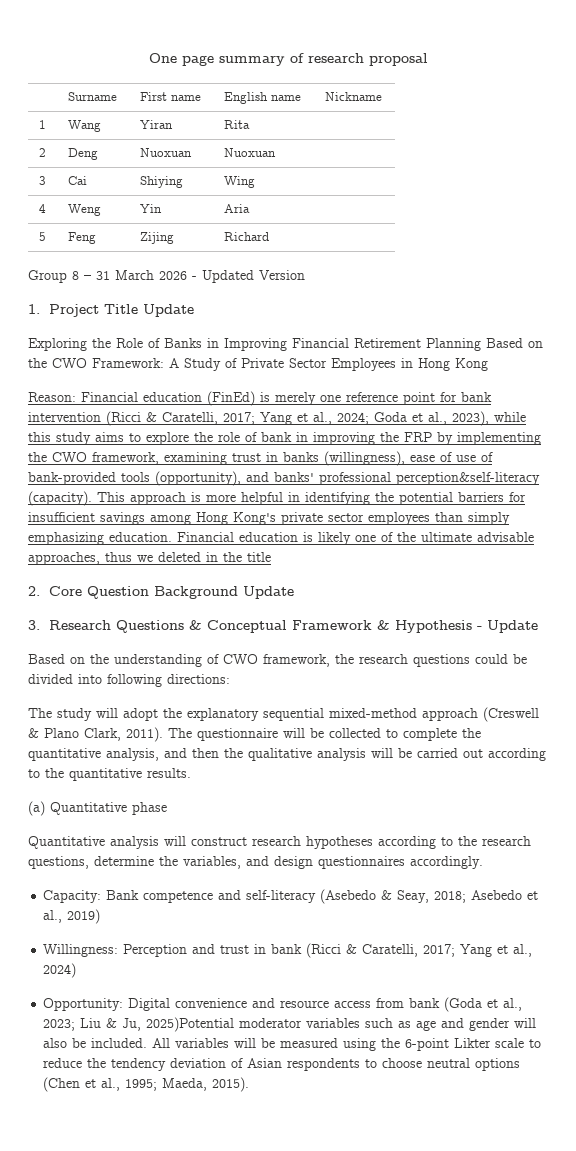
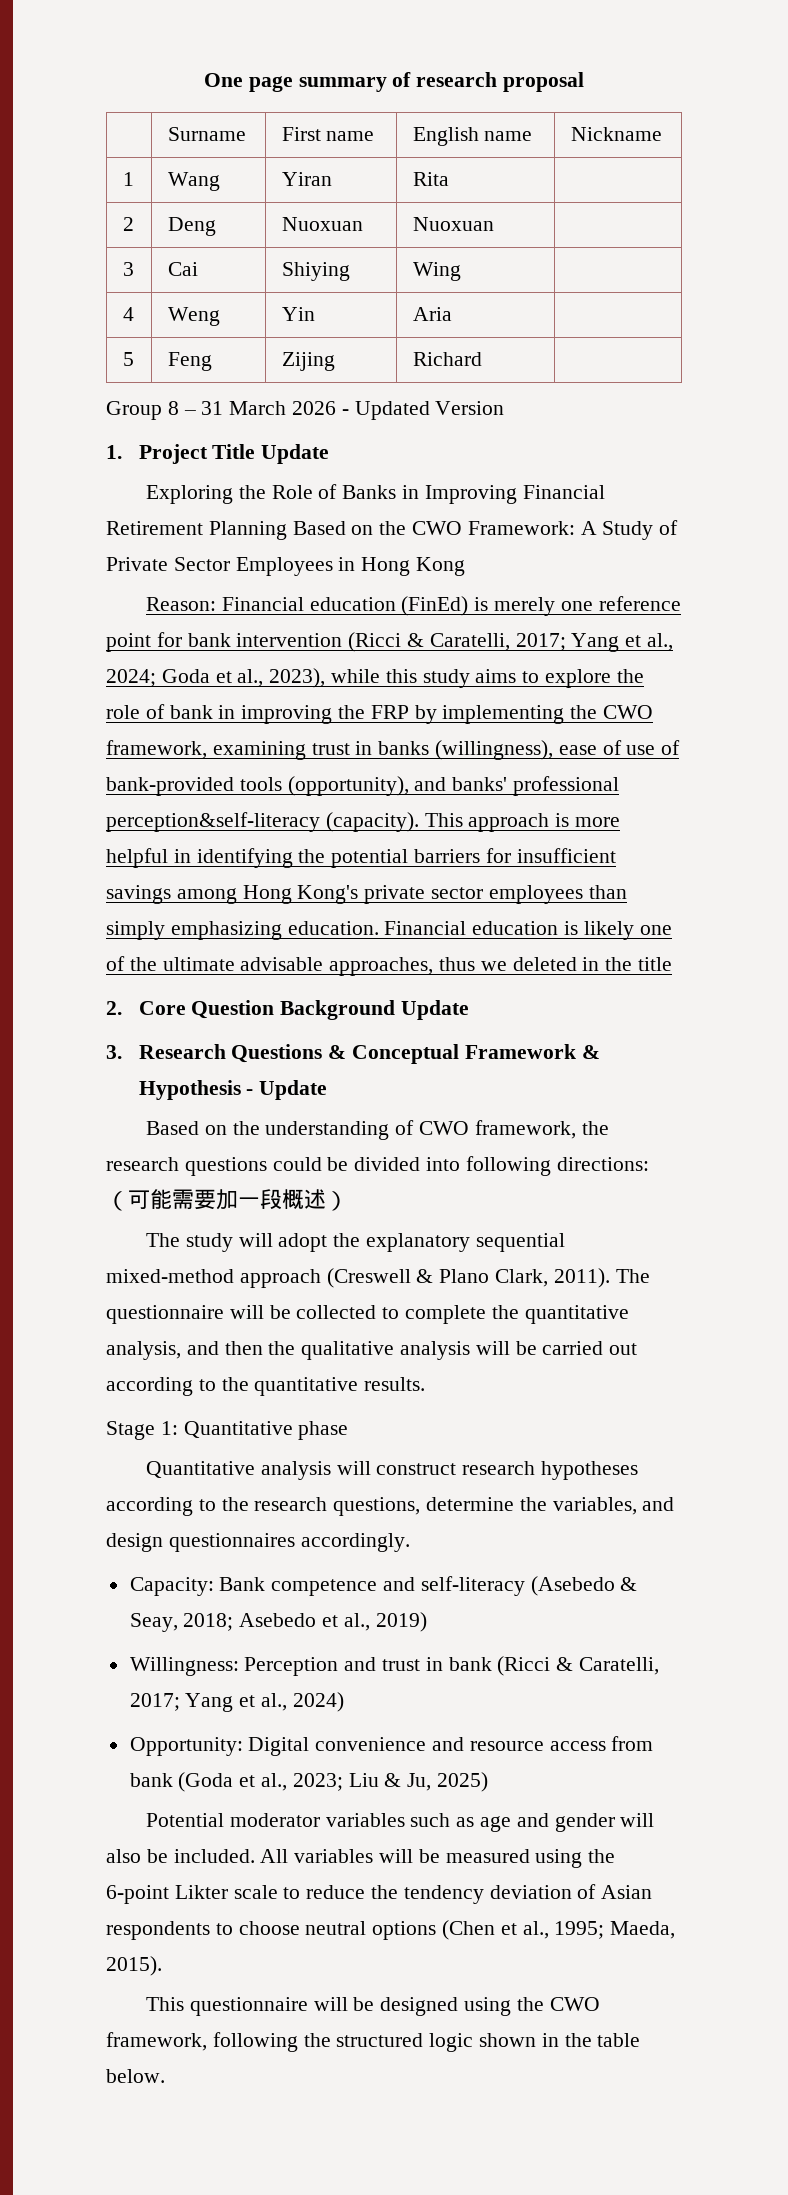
(230, 679) none -> [106,1189,348,1211] （可能需要加一段概述）
[28,801,45,816] (a) -> [106,1421,178,1440] Stage 1:
[146,1017,235,1032] 2025)Potential -> [437,1772,489,1792] [145,1813,224,1827] 2025) // Potential
(250, 1084) none -> [145,1997,600,2016] [106,2032,641,2052] [106,2069,165,2083] // This questionnaire will be designed using the CWO framework, following the structured logic shown in the table below.

